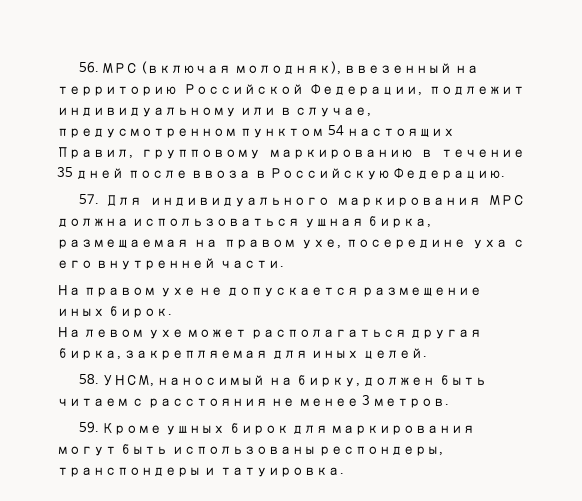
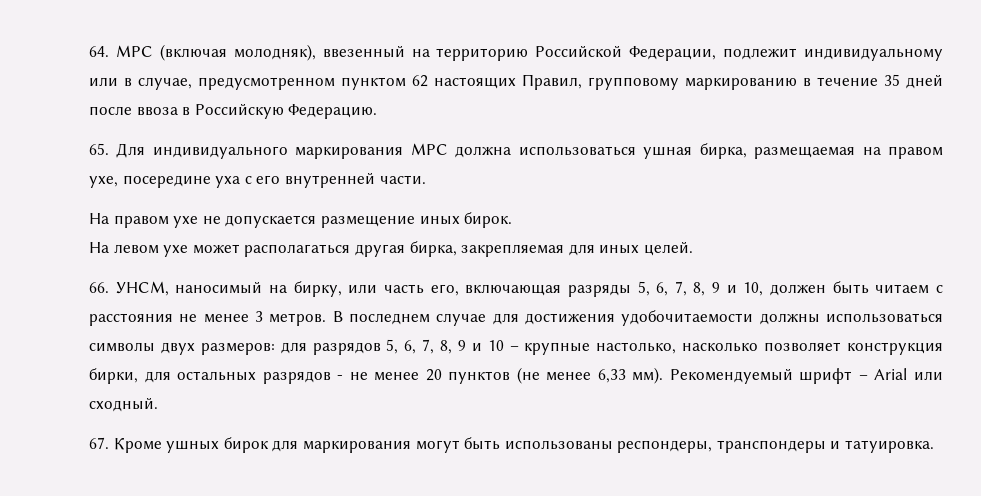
[78,62,99,73] 56. -> [89,46,109,57] 64.
[327,125,344,136] 54 -> [412,75,428,87] 62
[78,194,99,204] 57. -> [89,143,109,155] 65.
[78,374,99,384] 58. -> [89,282,109,293] 66.
(361, 381) none -> [348,281,764,297] или часть его, включающая разряды 5, 6, 7, 8, 9 и 10,
[78,422,99,433] // 59. -> [332,310,944,326] [89,339,943,355] [89,367,943,384] [89,397,158,412] [89,437,109,449] В последнем случае для достижения удобочитаемости должны использоваться символы двух размеров: для разрядов 5, 6, 7, 8, 9 и 10 – крупные настолько, насколько позволяет конструкция бирки, для остальных разрядов - не менее 20 пунктов (не менее 6,33 мм). Рекомендуемый шрифт – Arial или сходный. // 67.

